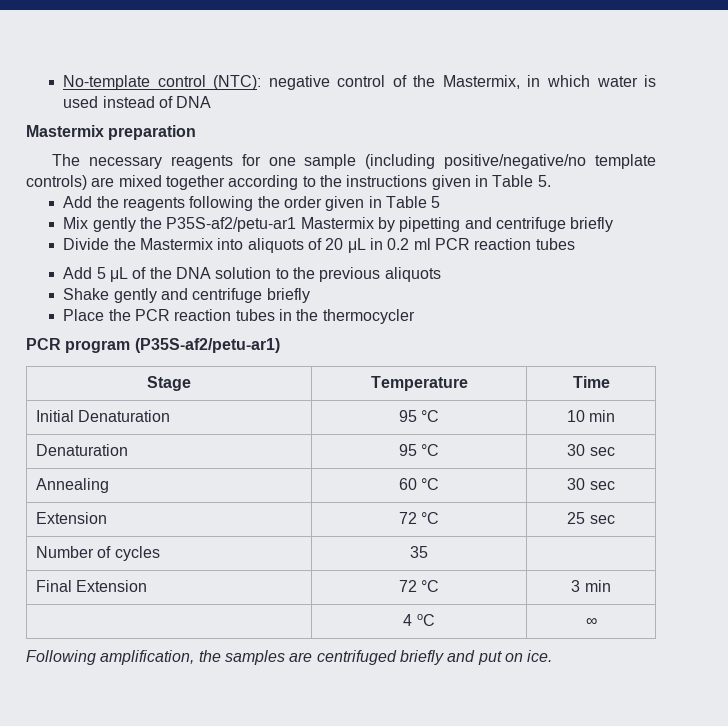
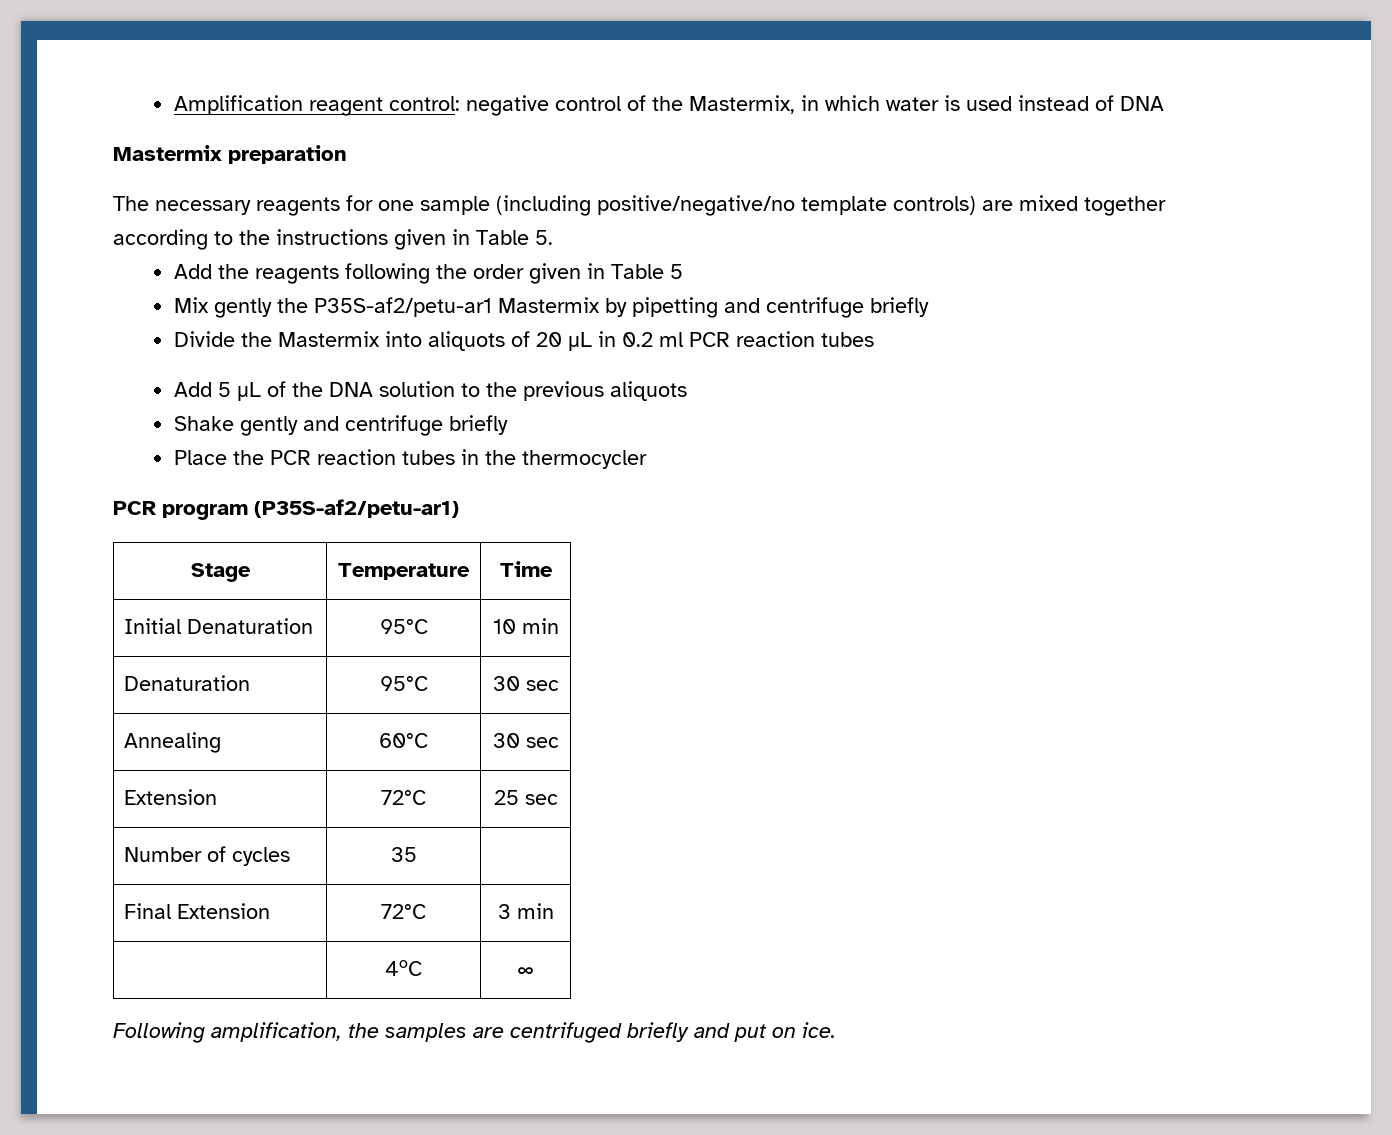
[63,75,262,90] No-template control (NTC): -> [174,95,461,116] Amplification reagent control:
[398,410,440,422] 95 °C -> [379,619,428,634] 95°C
[398,444,440,456] 95 °C -> [379,676,428,691] 95°C
[398,478,440,490] 60 °C -> [379,733,428,748] 60°C
[398,512,440,524] 72 °C -> [380,790,426,805] 72°C
[398,580,440,592] 72 °C -> [380,904,426,919] 72°C
[403,614,435,626] 4 oC -> [384,960,422,976] 4oC

